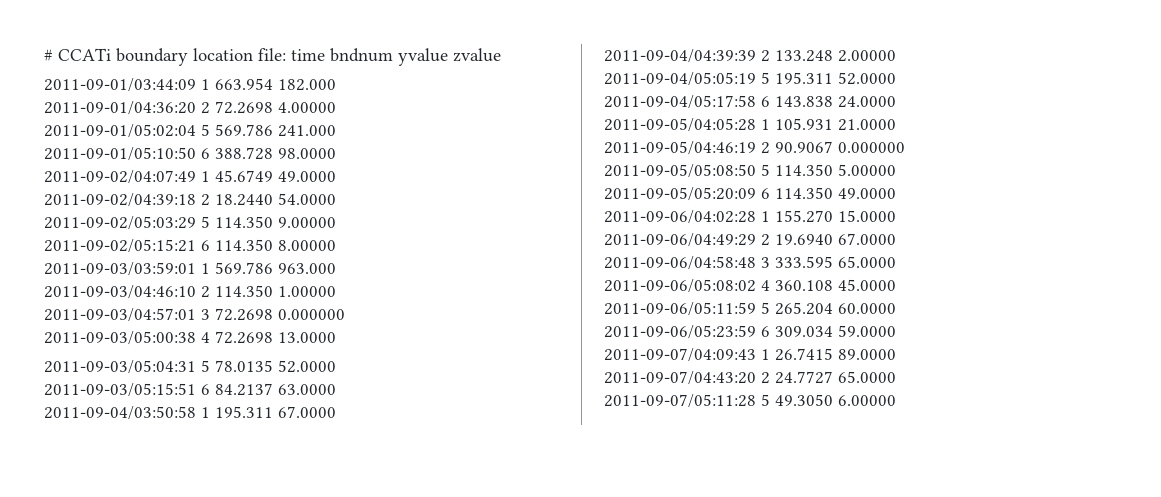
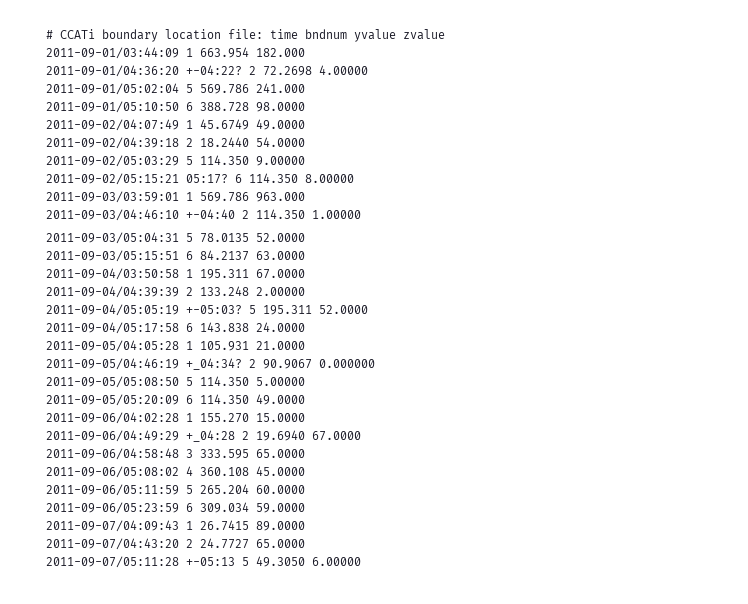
(196, 108) none -> [186,65,242,75] +-04:22?
(196, 246) none -> [186,174,228,184] 05:17?
(196, 292) none -> [186,209,235,219] +-04:40
[44,308,345,322] [44,331,336,345] // 2011-09-03/04:57:01 3 72.2698 0.000000 // 2011-09-03/05:00:38 4 72.2698 13.0000 -> (361, 214) none
(756, 79) none -> [186,305,242,314] +-05:03?
(756, 148) none -> [186,358,242,370] +_04:34?
(756, 240) none -> [186,430,235,442] +_04:28
(756, 401) none -> [186,557,235,566] +-05:13

